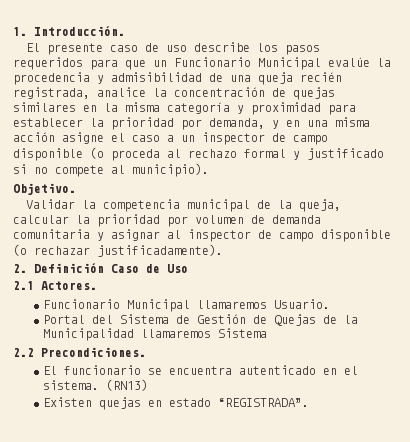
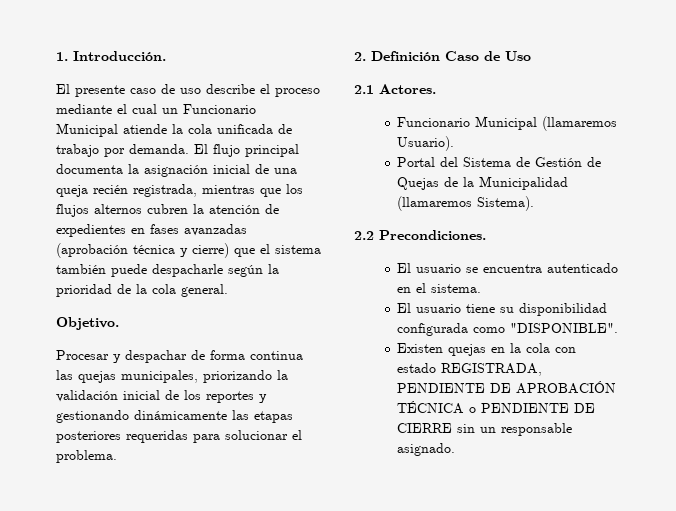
[257,43,321,55] [13,57,391,70] [13,72,202,85] los pasos requeridos para que un Funcionario Municipal evalúe la procedencia y admisibilidad -> [260,84,320,97] [56,104,256,114] [56,123,292,137] [56,144,299,157] [56,164,250,177] el proceso mediante el cual un Funcionario Municipal atiende la cola unificada de trabajo por demanda. El flujo principal documenta la asignación inicial
[97,87,335,100] [13,102,356,115] [13,117,370,130] [13,132,328,145] [13,147,384,161] [13,163,209,177] [13,183,76,195] [26,199,342,212] [13,214,321,227] [13,229,391,242] [13,244,223,257] analice la concentración de quejas similares en la misma categoría y proximidad para establecer la prioridad por demanda, y en una misma acción asigne el caso a un inspector de campo disponible (o proceda al rechazo formal y justificado si no compete al municipio). // Objetivo. // Validar la competencia municipal de la queja, calcular la prioridad por volumen de demanda comunitaria y asignar al inspector de campo disponible (o rechazar justificadamente). -> [202,184,303,197] [56,204,279,217] [56,224,247,237] [56,243,321,258] [56,264,279,277] [56,284,228,297] [56,317,119,330] [56,350,303,363] [56,370,288,383] [56,390,267,403] [56,410,293,423] [56,430,302,443] [56,450,117,463] mientras que los flujos alternos cubren la atención de expedientes en fases avanzadas (aprobación técnica y cierre) que el sistema también puede despacharle según la prioridad de la cola general. // Objetivo. // Procesar y despachar de forma continua las quejas municipales, priorizando la validación inicial de los reportes y gestionando dinámicamente las etapas posteriores requeridas para solucionar el problema.
[197,299,331,309] llamaremos Usuario. -> [542,116,618,131] [397,136,455,151] (llamaremos Usuario).
[141,328,268,338] llamaremos Sistema -> [397,196,535,211] (llamaremos Sistema).
[64,365,142,375] funcionario -> [416,264,462,273] usuario
[106,379,149,391] [43,397,310,410] (RN13) // Existen quejas en estado “REGISTRADA”. -> [397,303,608,316] [397,323,619,336] [397,343,577,356] [397,363,543,376] [397,381,617,394] [397,401,596,414] [397,423,573,436] [397,443,456,456] // El usuario tiene su disponibilidad configurada como "DISPONIBLE". // Existen quejas en la cola con estado REGISTRADA, PENDIENTE DE APROBACIÓN TÉCNICA o PENDIENTE DE CIERRE sin un responsable asignado.

